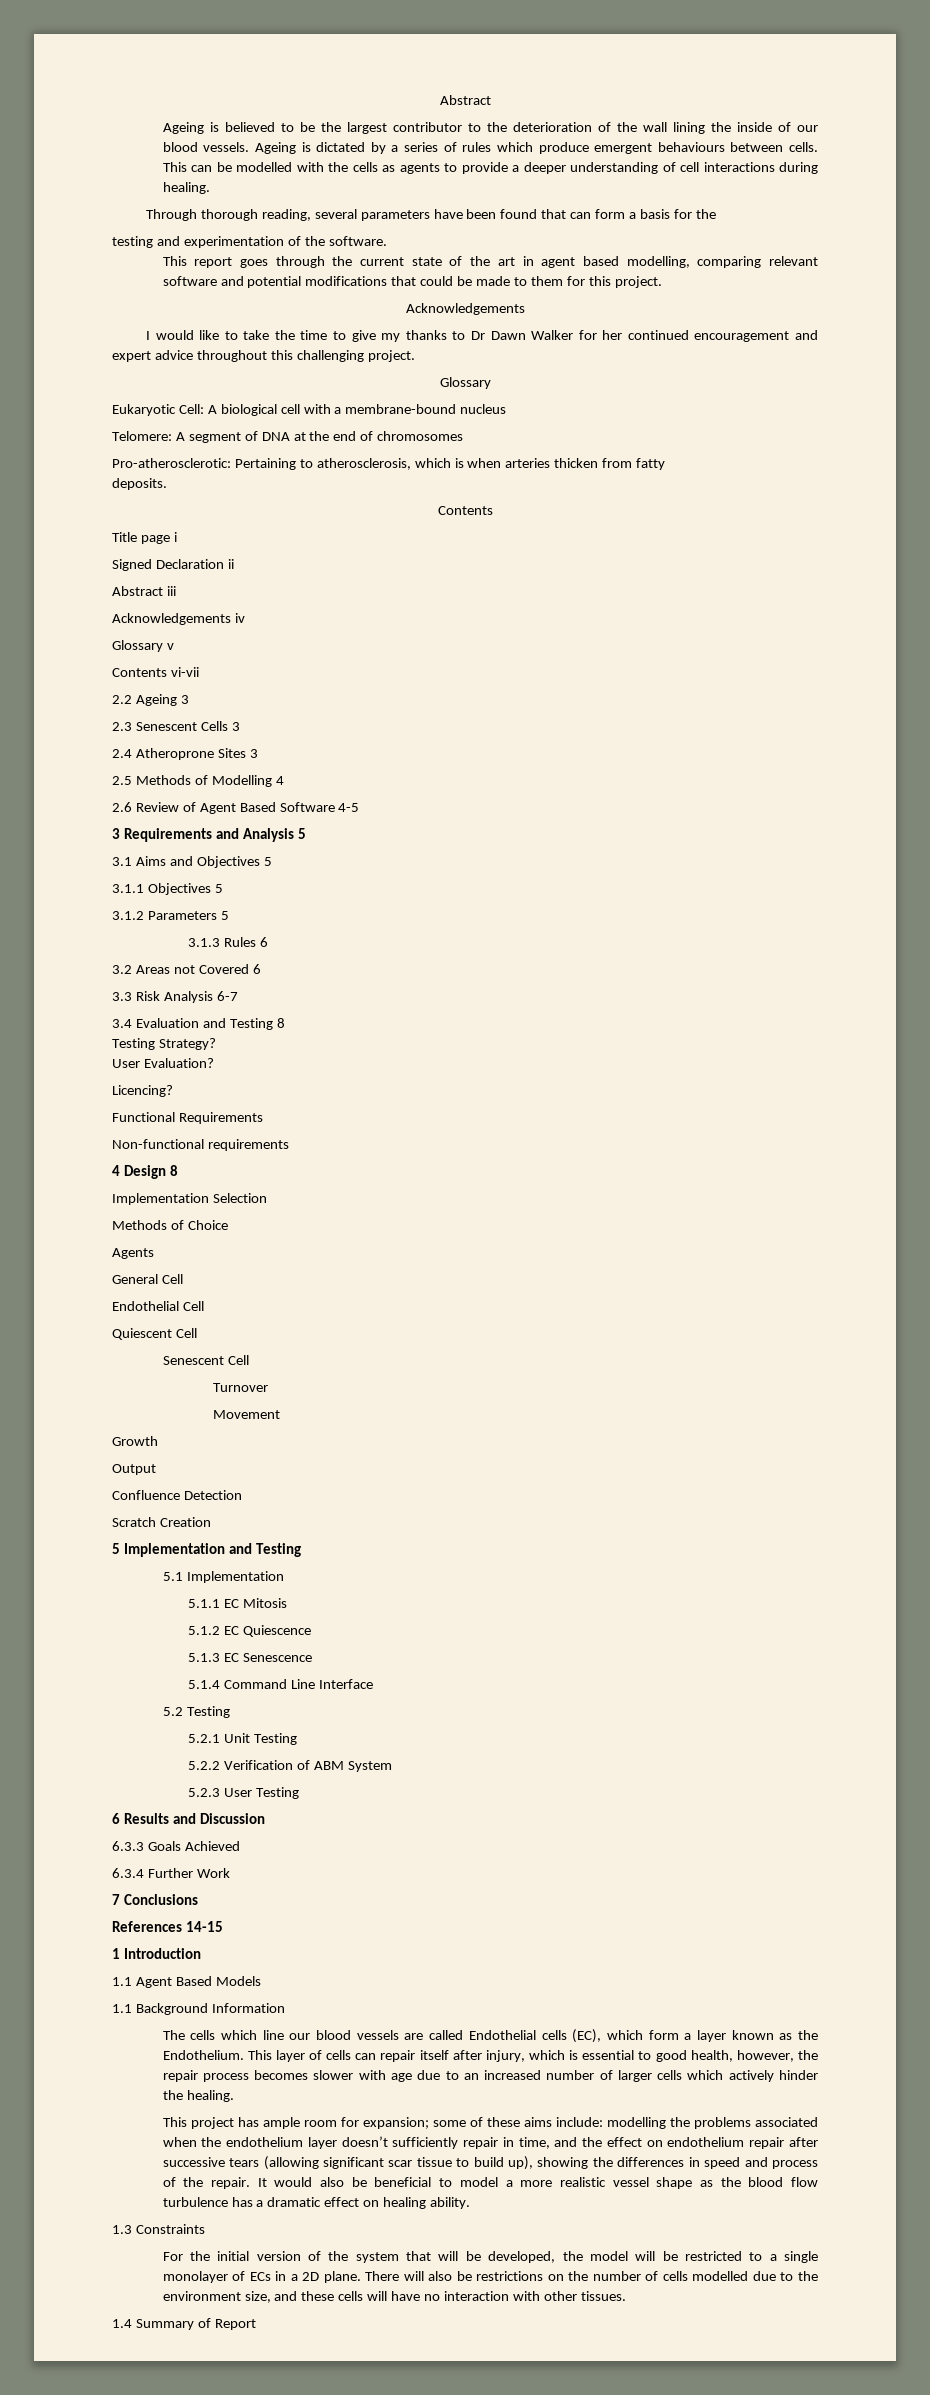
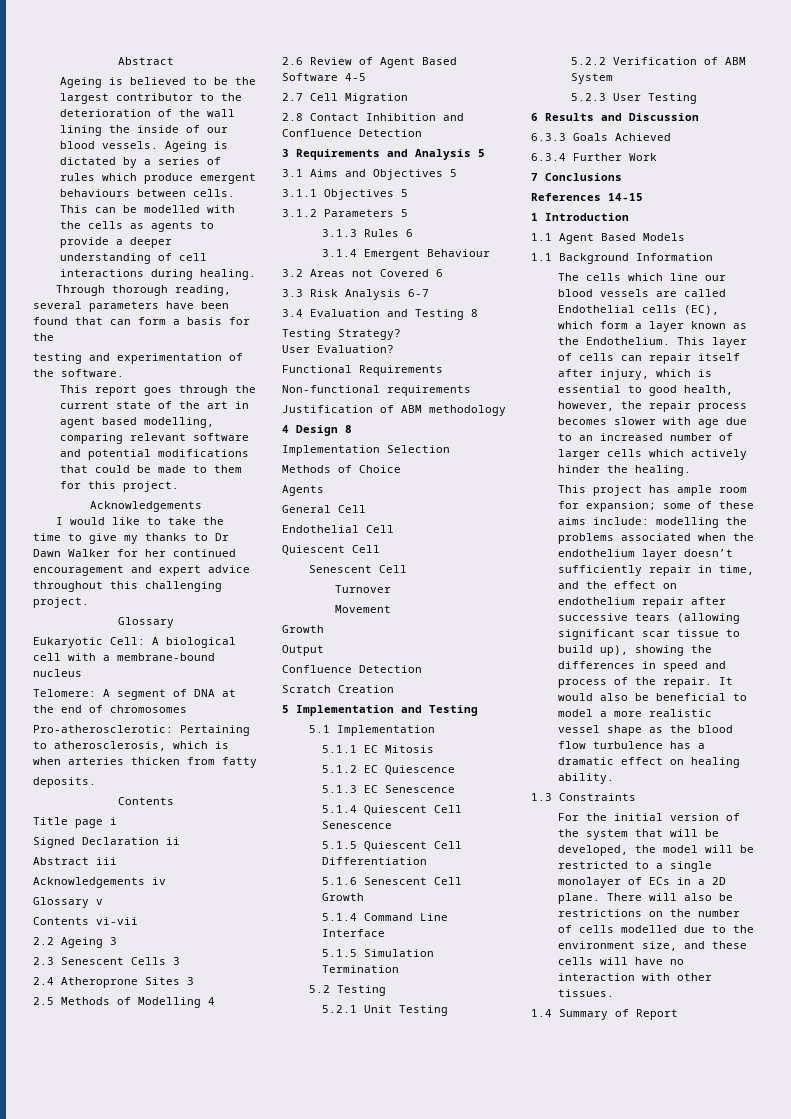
(360, 807) none -> [282,93,408,104] [282,113,464,121] [282,129,422,137] // 2.7 Cell Migration // 2.8 Contact Inhibition and Confluence Detection
(268, 942) none -> [321,249,490,260] // 3.1.4 Emergent Behaviour
[112,1085,173,1097] // Licencing? -> (394, 349) none
(289, 1145) none -> [282,405,506,416] // Justification of ABM methodology
(312, 1657) none -> [321,805,462,815] [321,821,392,829] [321,841,462,851] [321,857,427,865] [321,877,462,885] [321,893,364,901] // 5.1.4 Quiescent Cell Senescence // 5.1.5 Quiescent Cell Differentiation // 5.1.6 Senescent Cell Growth
(373, 1684) none -> [321,949,434,957] [321,965,399,973] // 5.1.5 Simulation Termination

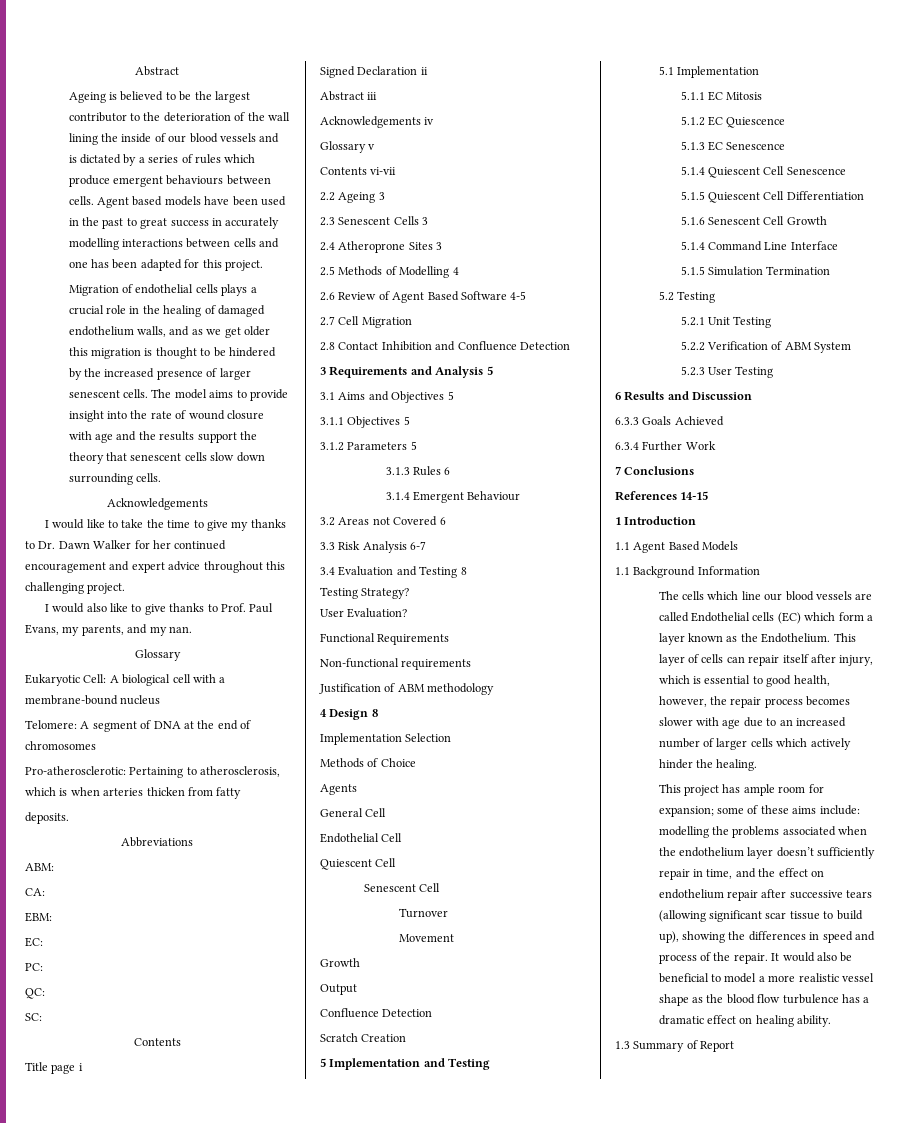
[101,141,207,152] vessels. Ageing -> [219,133,280,143] vessels and
[59,205,235,213] [59,221,214,232] [59,237,172,248] [59,253,207,264] [59,269,256,280] [56,285,232,296] [33,301,229,312] [33,317,250,325] [33,333,54,341] [33,353,243,364] [33,369,124,377] [59,385,256,396] [59,401,249,409] [59,417,214,428] [59,433,249,444] [59,449,249,460] [59,465,242,473] [59,481,179,492] This can be modelled with the cells as agents to provide a deeper understanding of cell interactions during healing. // Through thorough reading, several parameters have been found that can form a basis for the // testing and experimentation of the software. // This report goes through the current state of the art in agent based modelling, comparing relevant software and potential modifications that could be made to them for this project. -> [97,196,286,208] [68,217,280,229] [68,238,280,250] [68,259,263,271] [68,284,257,296] [68,305,265,317] [68,326,270,338] [68,347,276,359] [68,368,251,380] [68,389,288,401] [68,410,264,422] [68,431,257,443] [68,452,265,464] [68,473,162,485] Agent based models have been used in the past to great success in accurately modelling interactions between cells and one has been adapted for this project. // Migration of endothelial cells plays a crucial role in the healing of damaged endothelium walls, and as we get older this migration is thought to be hindered by the increased presence of larger senescent cells. The model aims to provide insight into the rate of wound closure with age and the results support the theory that senescent cells slow down surrounding cells.
[215,533,229,541] Dr -> [38,541,56,549] Dr.
(89, 602) none -> [44,603,274,615] [25,624,192,636] // I would also like to give thanks to Prof. Paul Evans, my parents, and my nan.
(96, 782) none -> [121,837,193,847] [25,863,54,871] [25,888,45,896] [25,912,52,922] [25,937,43,947] [25,963,43,971] [25,988,45,999] [25,1013,42,1021] // Abbreviations // ABM: // CA: // EBM: // EC: // PC: // QC: // SC:
[683,305,719,315] (EC), -> [777,612,801,624] (EC)
[559,793,636,801] [557,813,740,821] [557,829,719,840] [557,845,754,856] [557,861,712,872] [557,877,726,888] [557,893,733,904] [557,909,740,917] [557,925,754,933] [557,941,747,951] [557,957,684,965] [557,973,712,981] [557,989,614,997] [531,1009,552,1017] Constraints // For the initial version of the system that will be developed, the model will be restricted to a single monolayer of ECs in a 2D plane. There will also be restrictions on the number of cells modelled due to the environment size, and these cells will have no interaction with other tissues. // 1.4 -> (630, 1045) none

